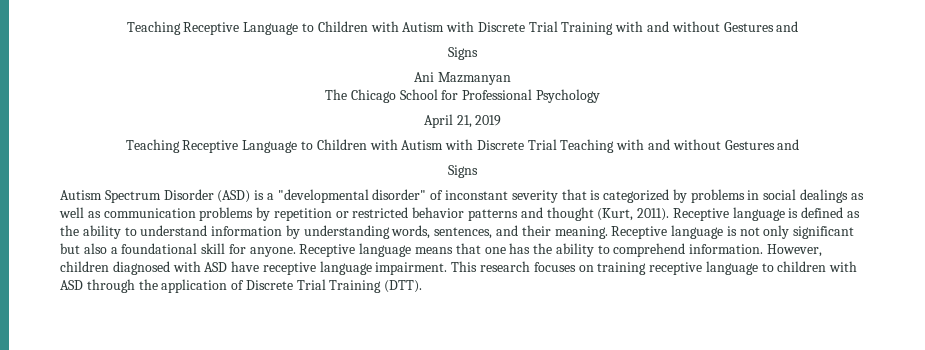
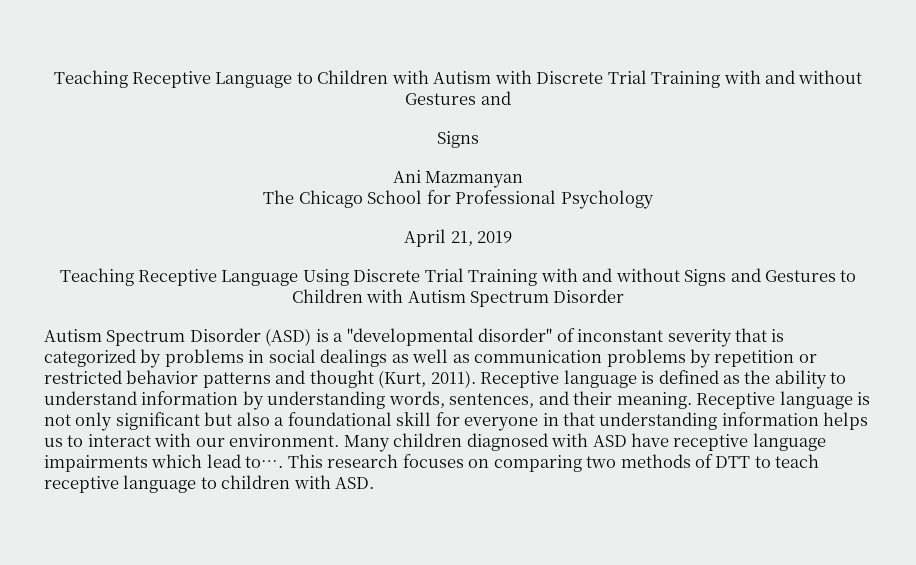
[300,139,800,153] [448,165,478,178] to Children with Autism with Discrete Trial Teaching with and without Gestures and // Signs -> [302,268,857,286] [291,289,625,307] Using Discrete Trial Training with and without Signs and Gestures to Children with Autism Spectrum Disorder
[249,243,823,257] anyone. Receptive language means that one has the ability to comprehend information. However, -> [464,412,869,431] [44,433,390,452] everyone in that understanding information helps us to interact with our environment. Many
[375,261,647,275] impairment. This research focuses on training -> [44,454,820,472] impairments which lead to…. This research focuses on comparing two methods of DTT to teach
[60,279,423,293] ASD through the application of Discrete Trial Training (DTT). -> [335,477,375,489] ASD.

